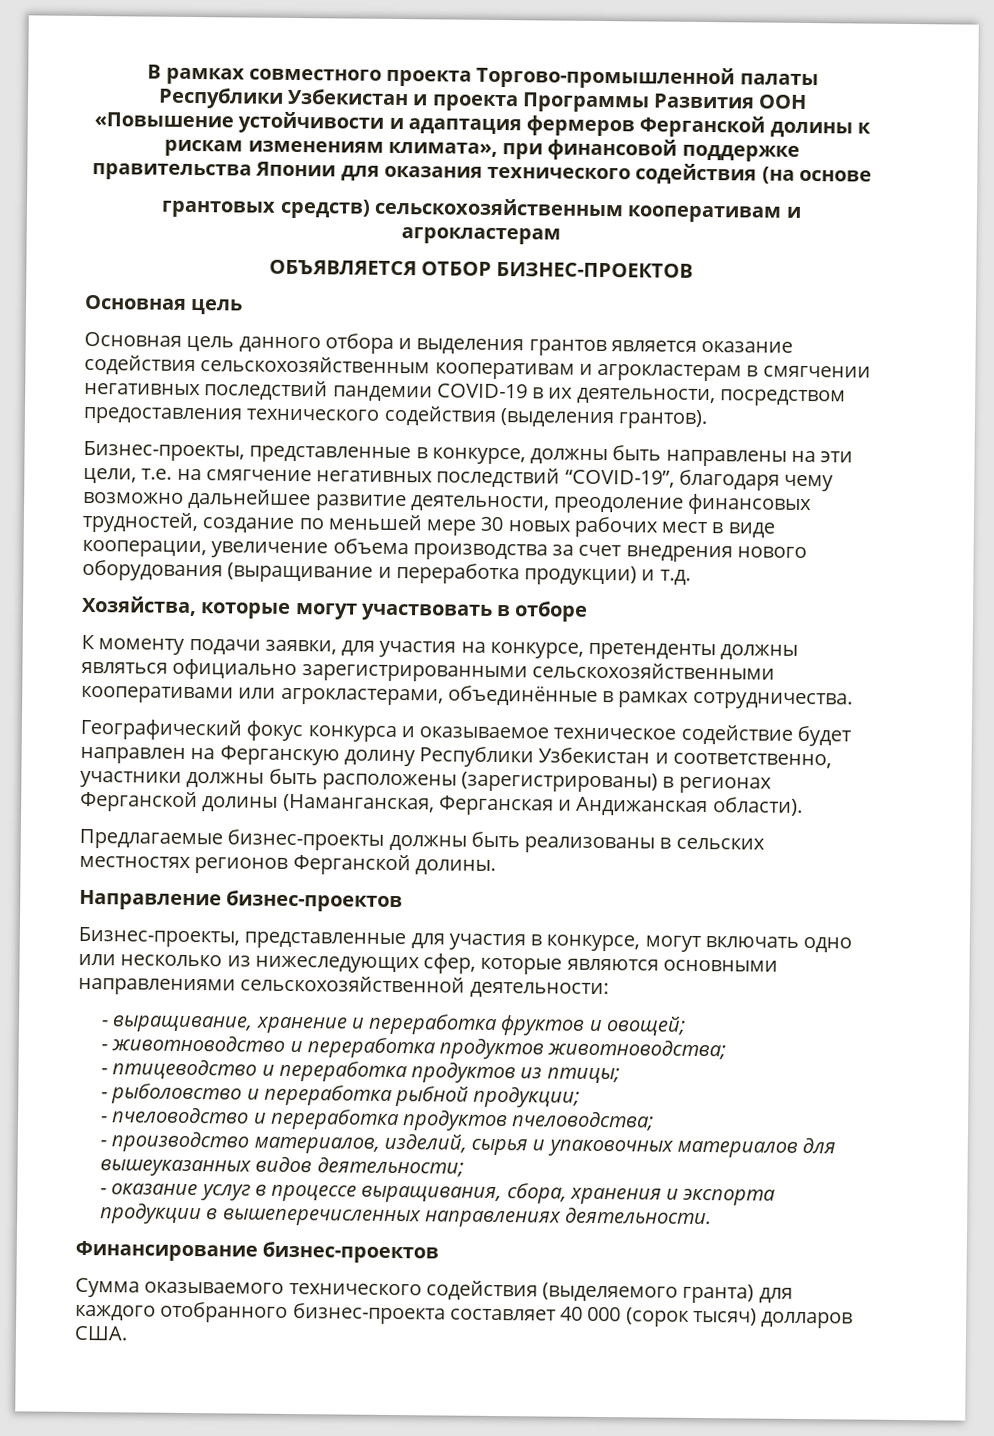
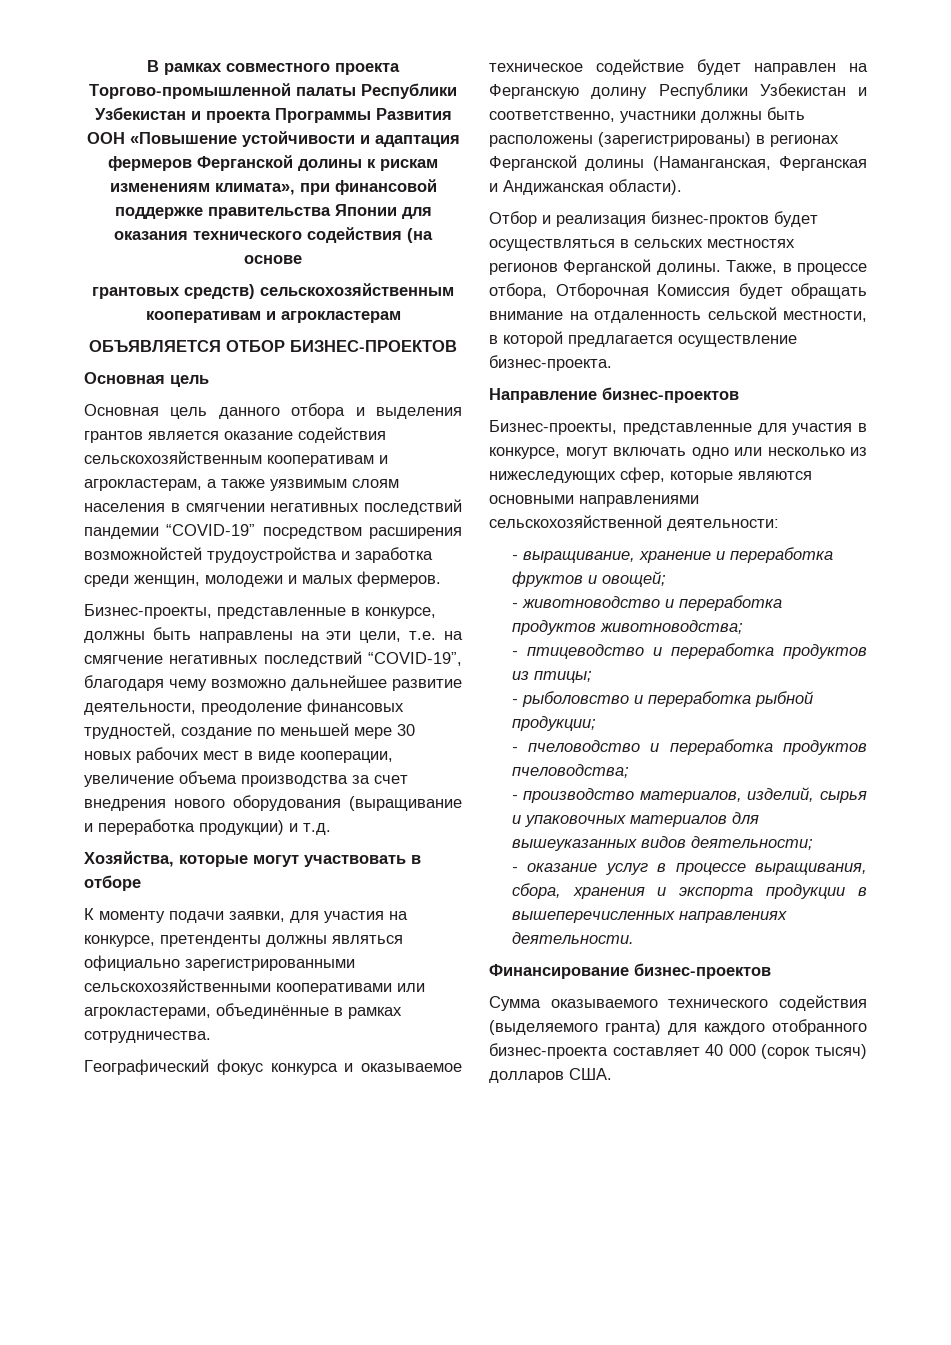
[597,363,743,382] агрокластерам -> [84,479,399,491] [84,503,165,512] агрокластерам, а также уязвимым слоям населения
[436,383,846,407] [83,405,709,430] COVID-19 в их деятельности, посредством предоставления технического содействия (выделения грантов). -> [166,524,462,539] [84,547,433,563] [84,571,441,587] “COVID-19” посредством расширения возможнойстей трудоустройства и заработка среди женщин, молодежи и малых фермеров.
[79,828,656,854] Предлагаемые бизнес-проекты должны быть реализованы -> [489,211,818,227] [489,239,615,251] Отбор и реализация бизнес-проктов будет осуществляться
(496, 867) none -> [726,260,867,275] [489,283,867,299] [489,307,867,323] [489,331,797,347] [489,355,612,371] Также, в процессе отбора, Отборочная Комиссия будет обращать внимание на отдаленность сельской местности, в которой предлагается осуществление бизнес-проекта.

